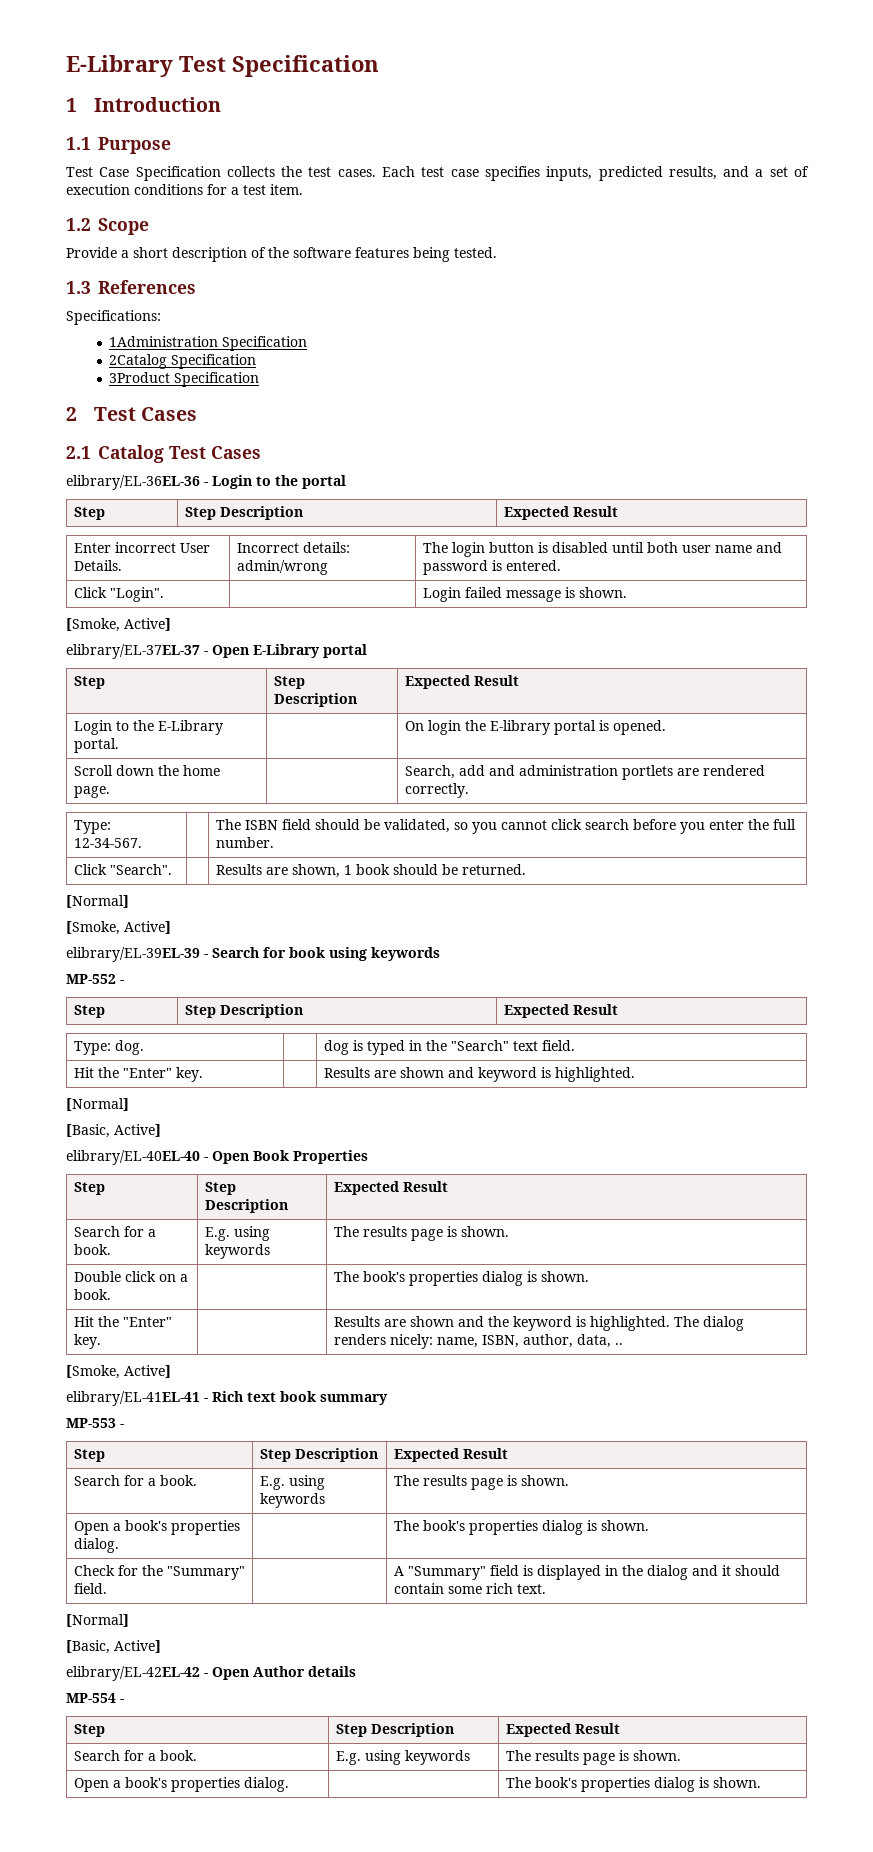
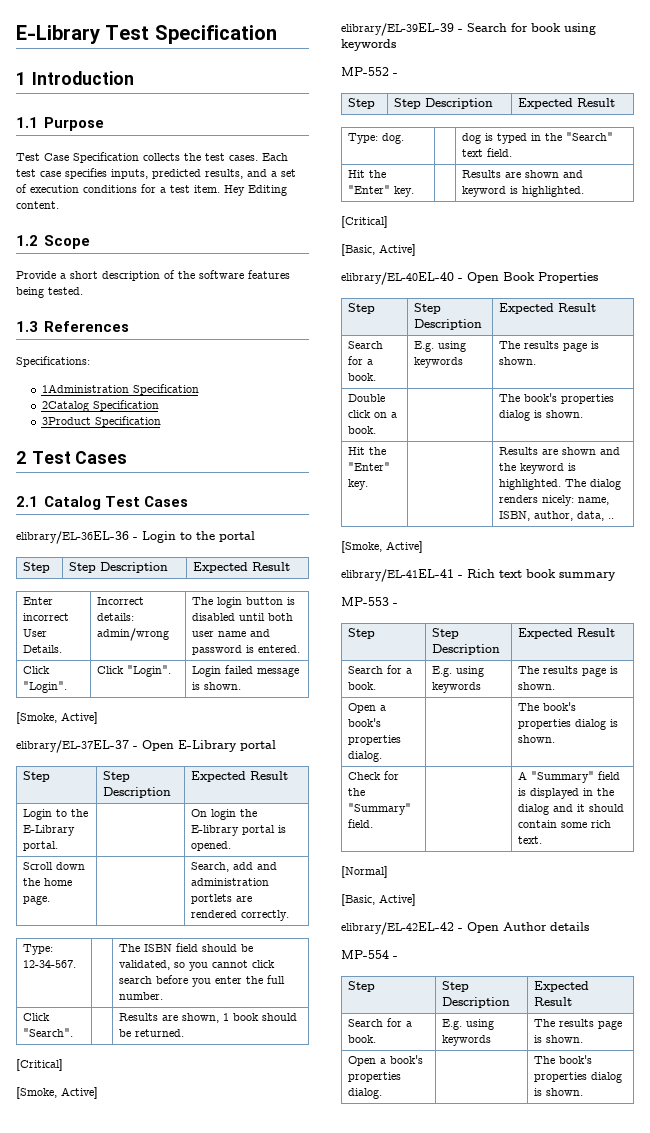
(303, 189) none -> [224,185,287,196] [16,201,59,209] Hey Editing content.
(164, 594) none -> [97,665,172,677] Click "Login".
[66,895,129,908] [Normal] -> [16,1059,63,1071] [Critical]
[66,1098,129,1111] [Normal] -> [341,216,388,228] [Critical]

